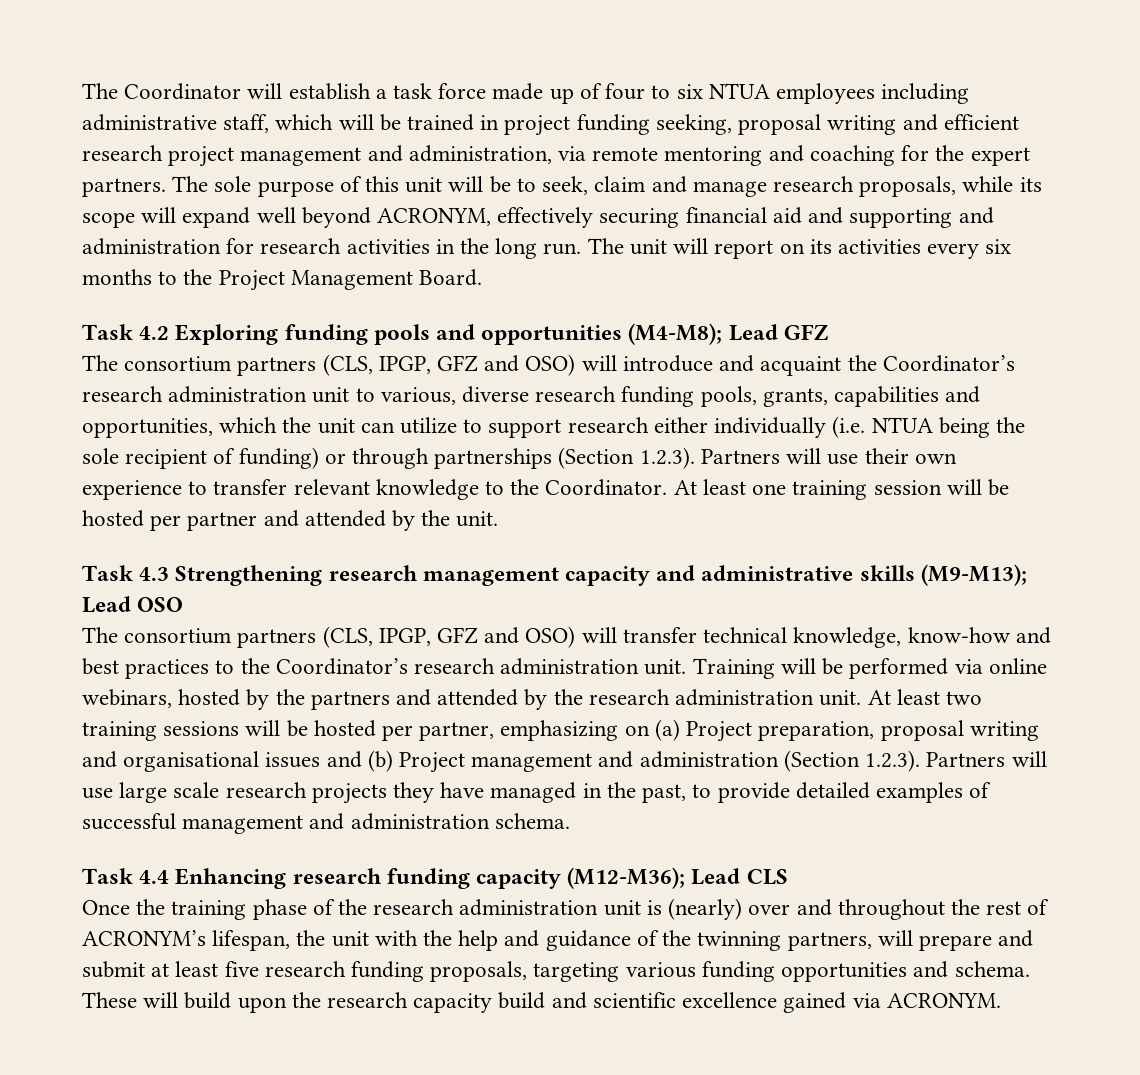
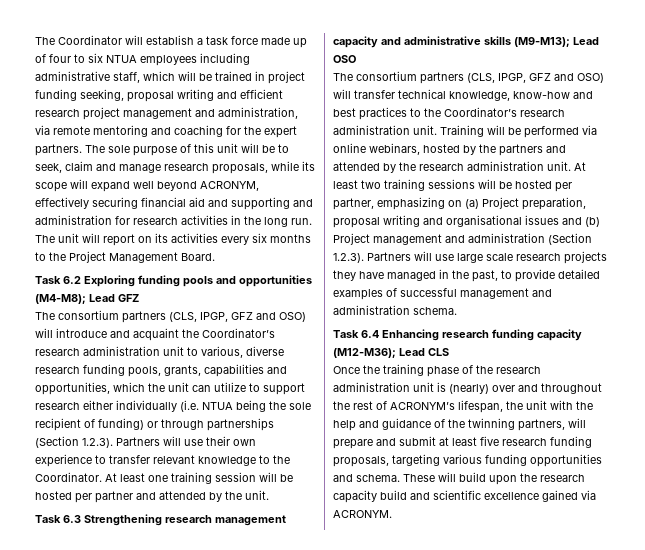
[139,326,170,340] 4.2 -> [63,276,81,284] 6.2
[139,567,170,581] 4.3 -> [63,515,81,523] 6.3
[139,870,170,884] 4.4 -> [361,330,379,338] 6.4

